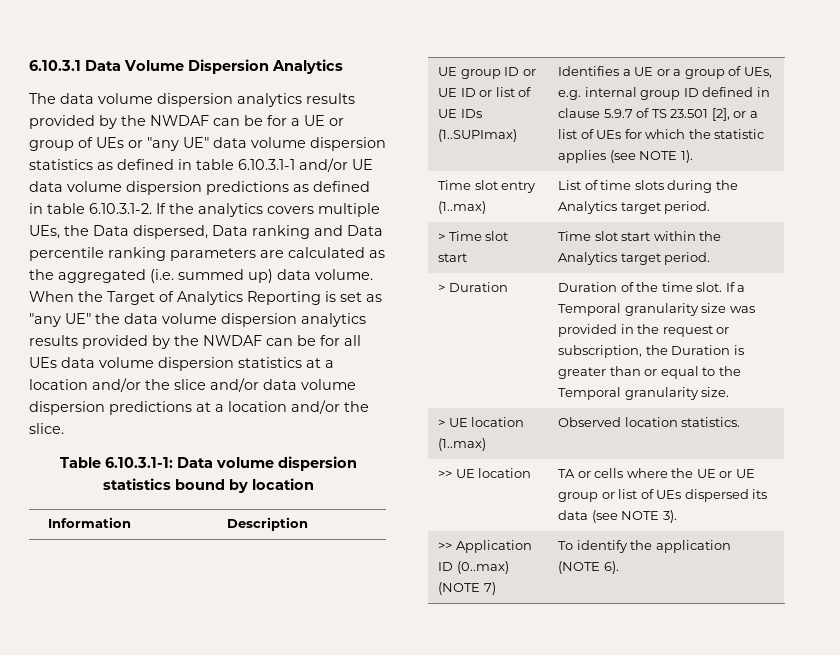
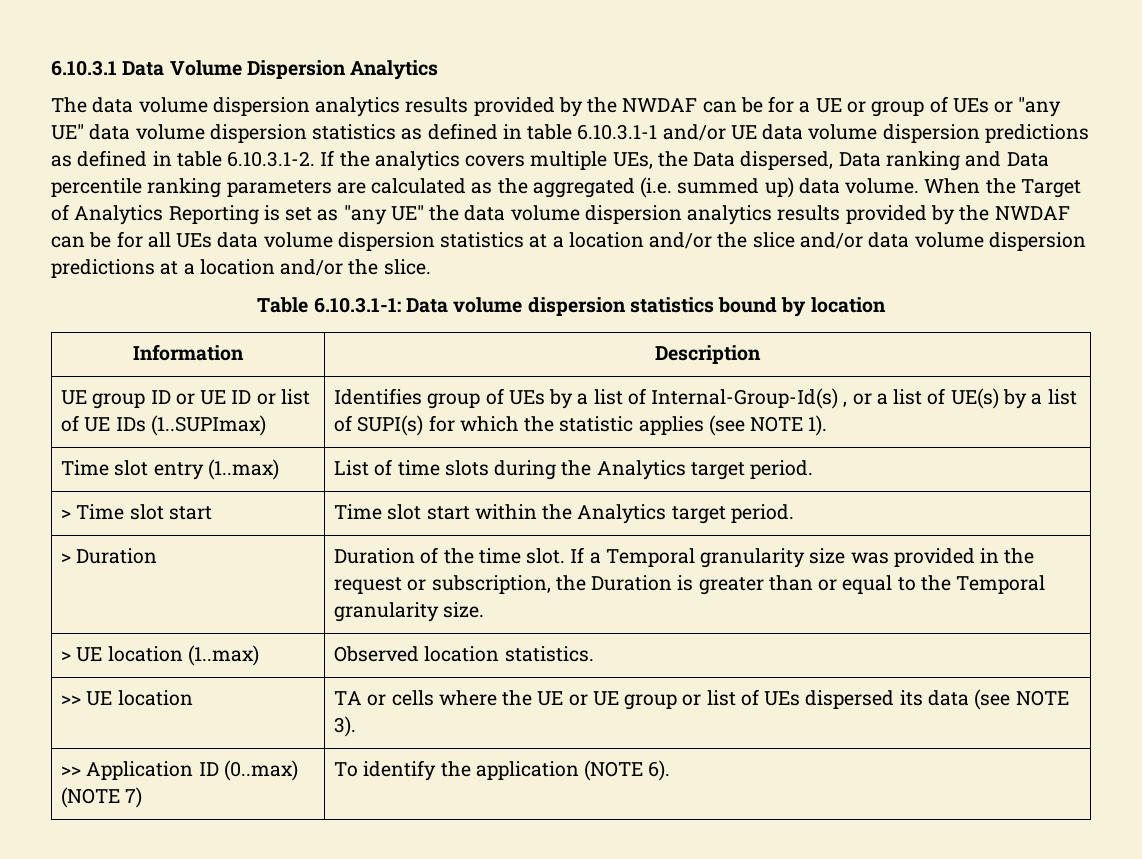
[622,66,772,79] [558,87,770,100] [558,108,758,121] [558,129,622,139] a UE or a group of UEs, e.g. internal group ID defined in clause 5.9.7 of TS 23.501 [2], or a list of UEs -> [427,388,1077,409] [334,415,424,436] group of UEs by a list of Internal-Group-Id(s) , or a list of UE(s) by a list of SUPI(s)

